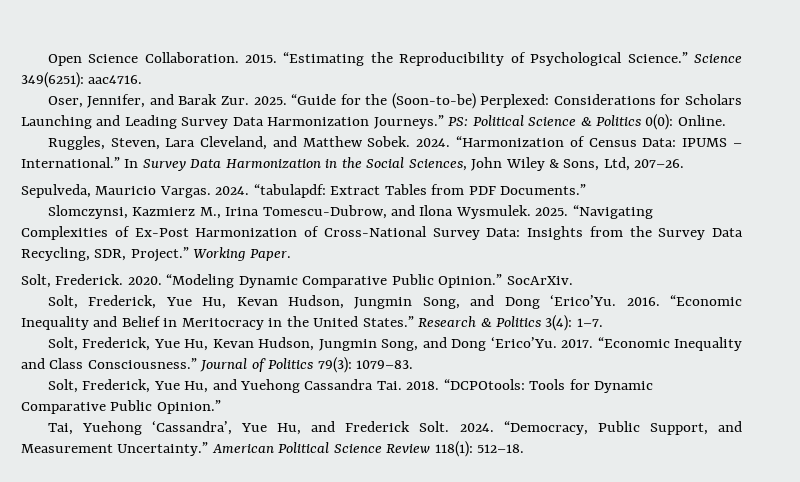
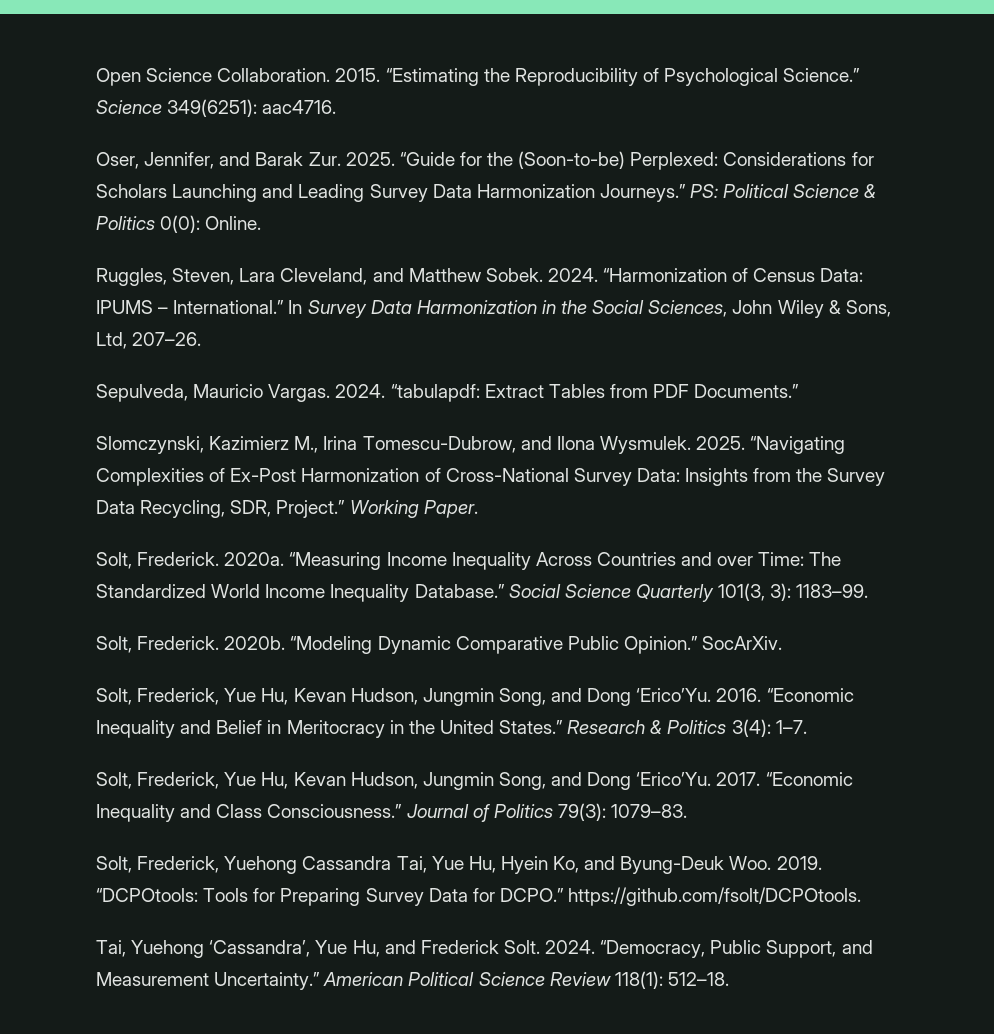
[47,205,196,219] Slomczynsi, Kazmierz -> [96,436,290,454] Slomczynski, Kazimierz
[127,276,162,285] 2020. -> [224,552,842,570] [96,583,869,602] [96,636,286,653] 2020a. “Measuring Income Inequality Across Countries and over Time: The Standardized World Income Inequality Database.” Social Science Quarterly 101(3, 3): 1183–99. // Solt, Frederick. 2020b.
[153,379,654,393] [21,400,221,414] Yue Hu, and Yuehong Cassandra Tai. 2018. “DCPOtools: Tools for Dynamic Comparative Public Opinion.” -> [224,856,822,874] [96,887,862,906] Yuehong Cassandra Tai, Yue Hu, Hyein Ko, and Byung-Deuk Woo. 2019. “DCPOtools: Tools for Preparing Survey Data for DCPO.” https://github.com/fsolt/DCPOtools.

